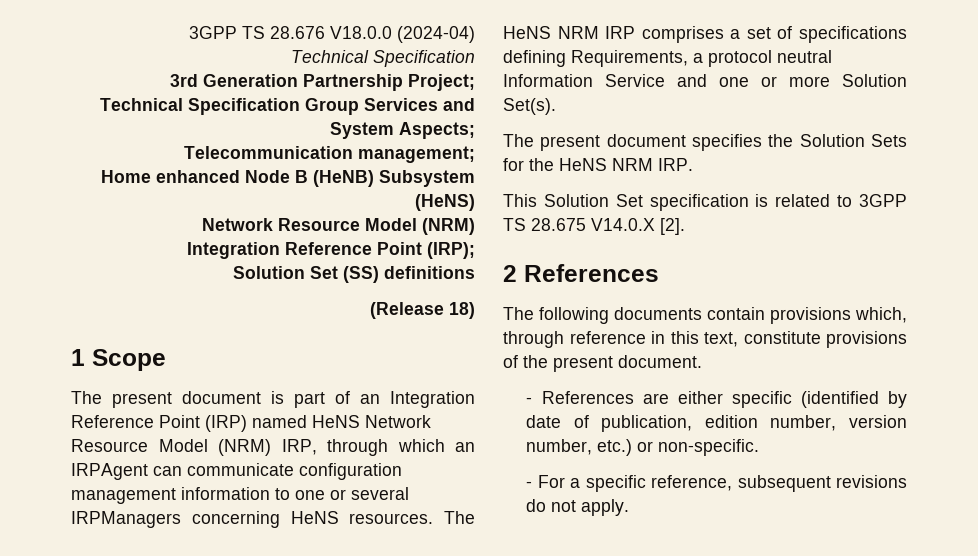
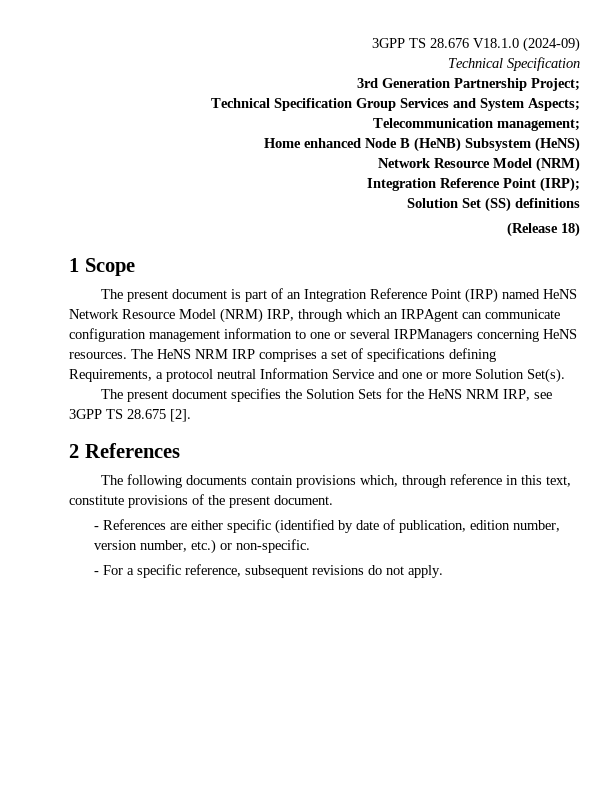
[330,26,475,43] V18.0.0 (2024-04) -> [473,37,580,52] V18.1.0 (2024-09)
[658,158,693,171] [503,194,853,211] IRP. // This Solution Set specification is related to -> [502,389,552,401] IRP, see
[591,218,655,231] V14.0.X -> (166, 414) none

